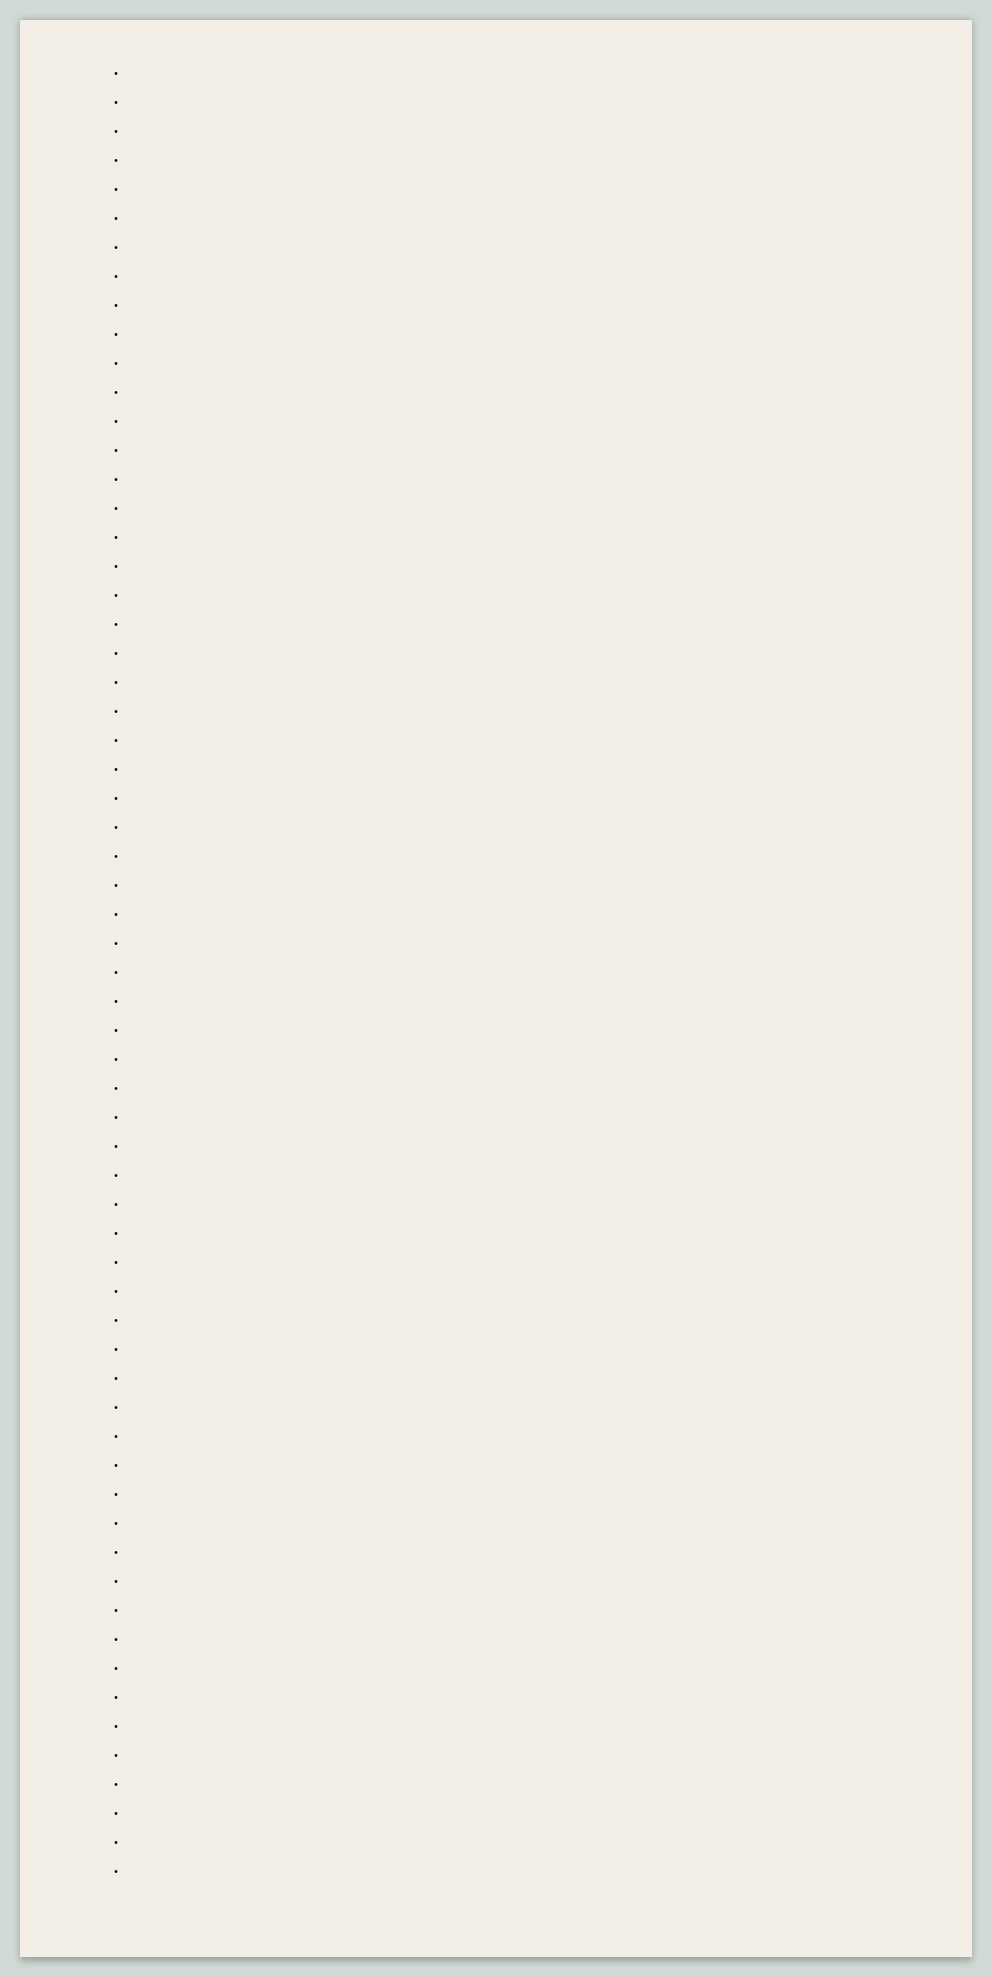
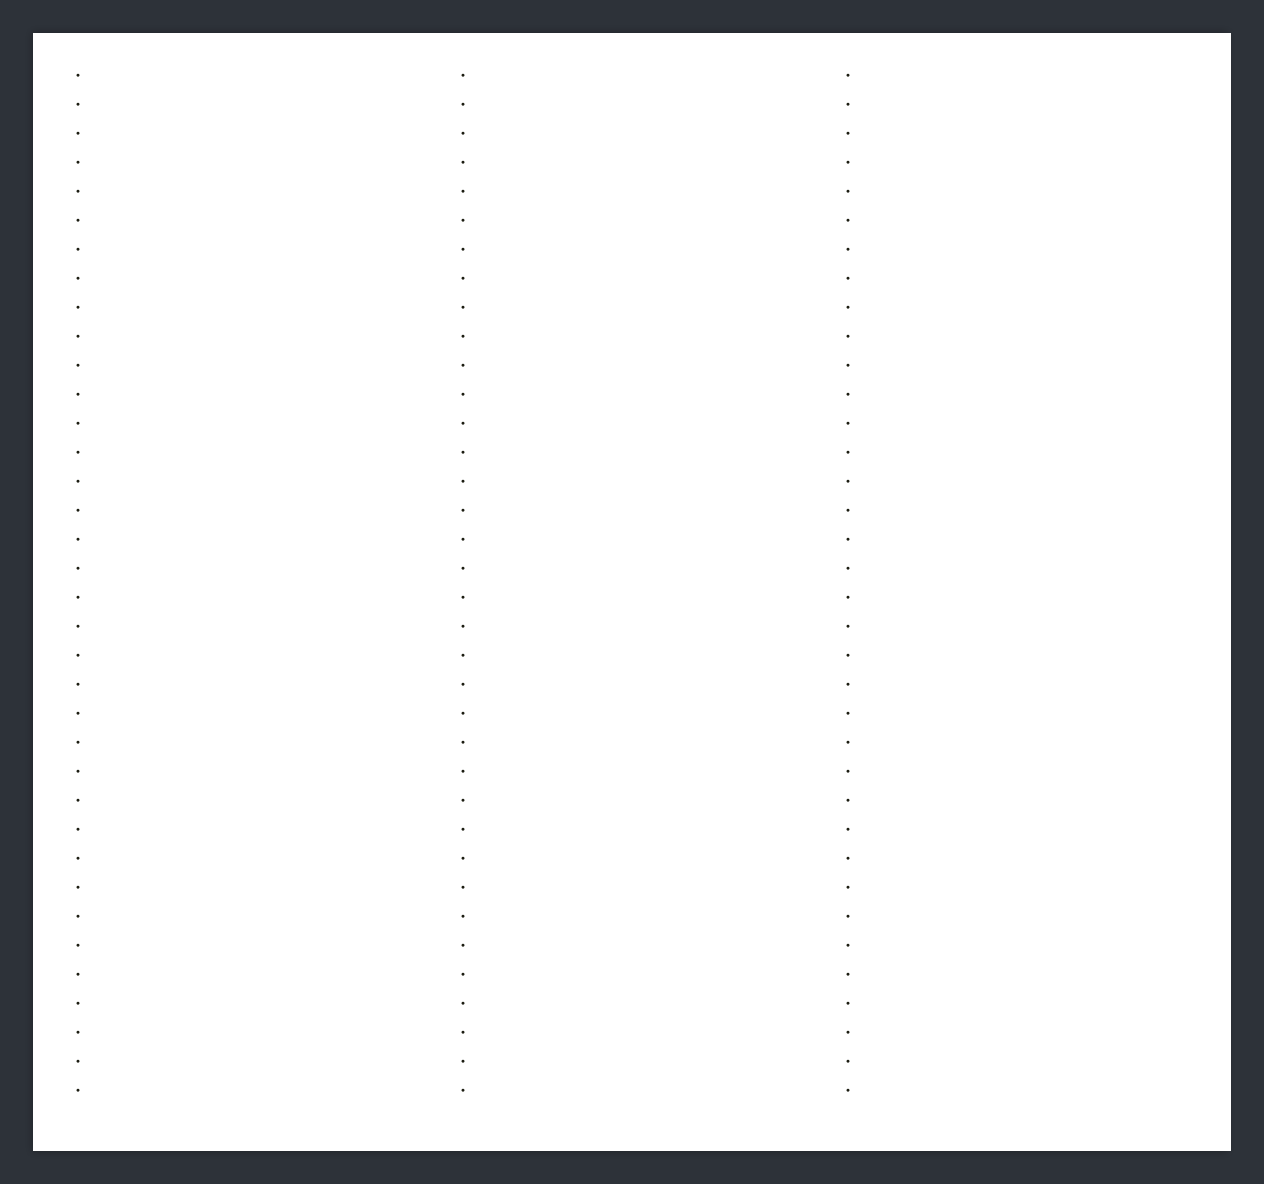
(124, 1873) none -> [455,856,471,864] [455,885,471,893] [455,914,471,922] [455,943,471,951] [455,972,471,980] [455,1001,471,1009] [455,1030,471,1038] [455,1059,471,1067] [455,1088,471,1096] [840,73,856,81] [840,102,856,110] [840,131,856,139] [840,160,856,168] [840,189,856,197] [840,218,856,226] [840,247,856,255] [840,276,856,284] [840,305,856,313] [840,334,856,342] [840,363,856,371] [840,392,856,400] [840,421,856,429] [840,450,856,458] [840,479,856,487] [840,508,856,516] [840,537,856,545] [840,566,856,574] [840,595,856,603] [840,624,856,632] [840,653,856,661] [840,682,856,690] [840,711,856,719] [840,740,856,748] [840,769,856,777] [840,798,856,806] [840,827,856,835] [840,856,856,864] [840,885,856,893] [840,914,856,922] [840,943,856,951] [840,972,856,980] [840,1001,856,1009] [840,1030,856,1038] [840,1059,856,1067] [840,1088,856,1096] // ・ // ・ // ・ // ・ // ・ // ・ // ・ // ・ // ・ // ・ // ・ // ・ // ・ // ・ // ・ // ・ // ・ // ・ // ・ // ・ // ・ // ・ // ・ // ・ // ・ // ・ // ・ // ・ // ・ // ・ // ・ // ・ // ・ // ・ // ・ // ・ // ・ // ・ // ・ // ・ // ・ // ・ // ・ // ・ // ・

